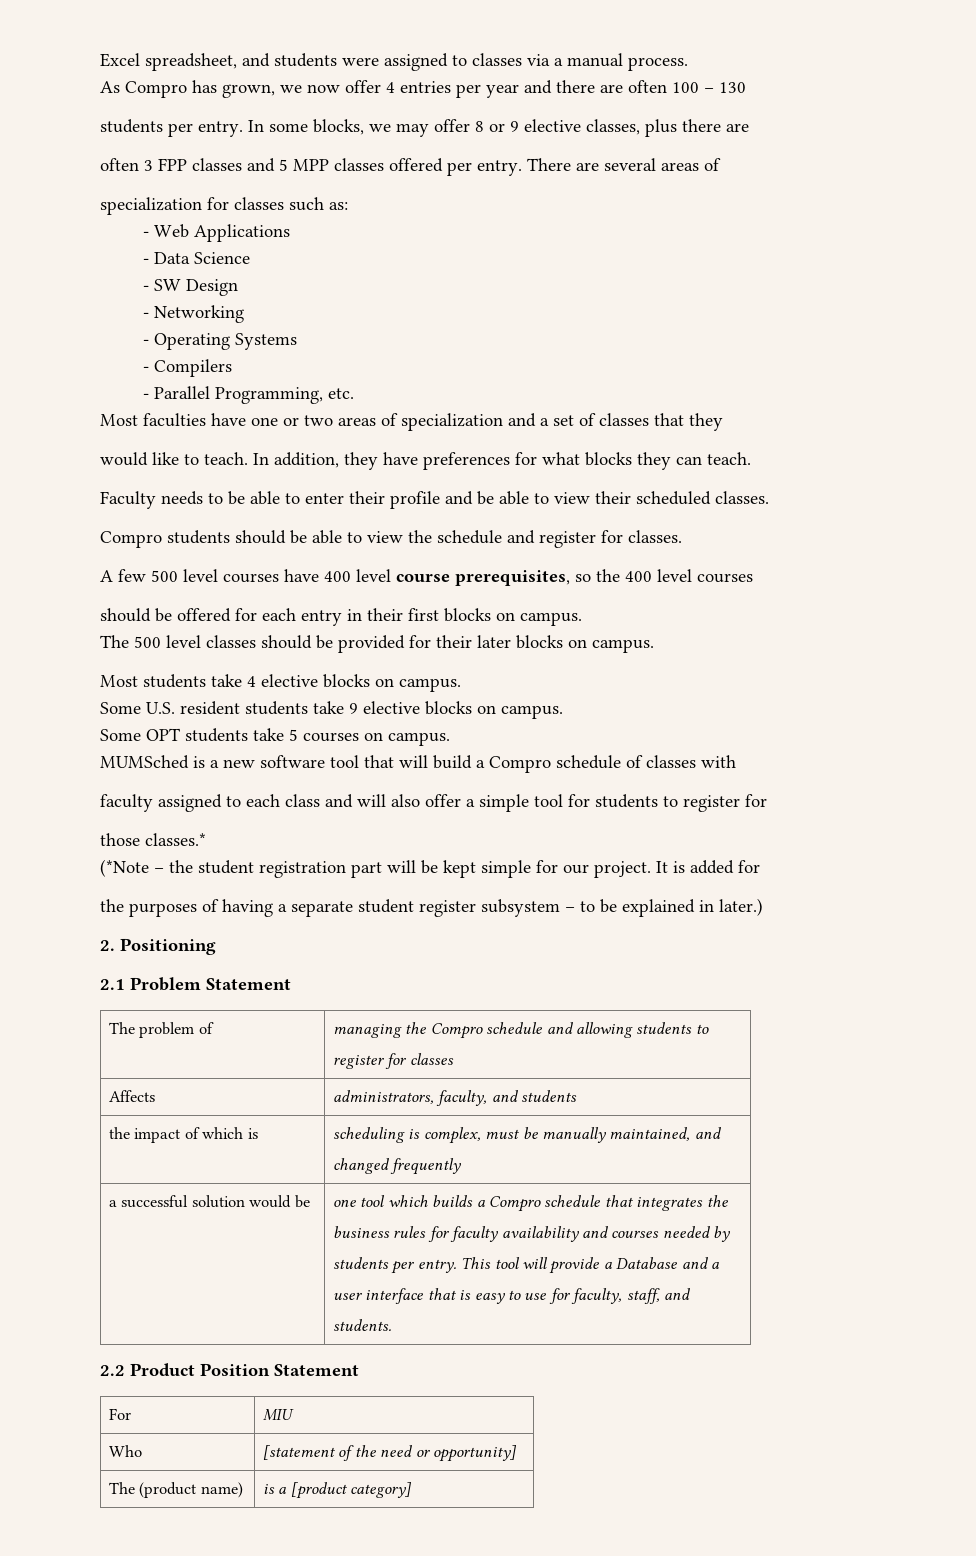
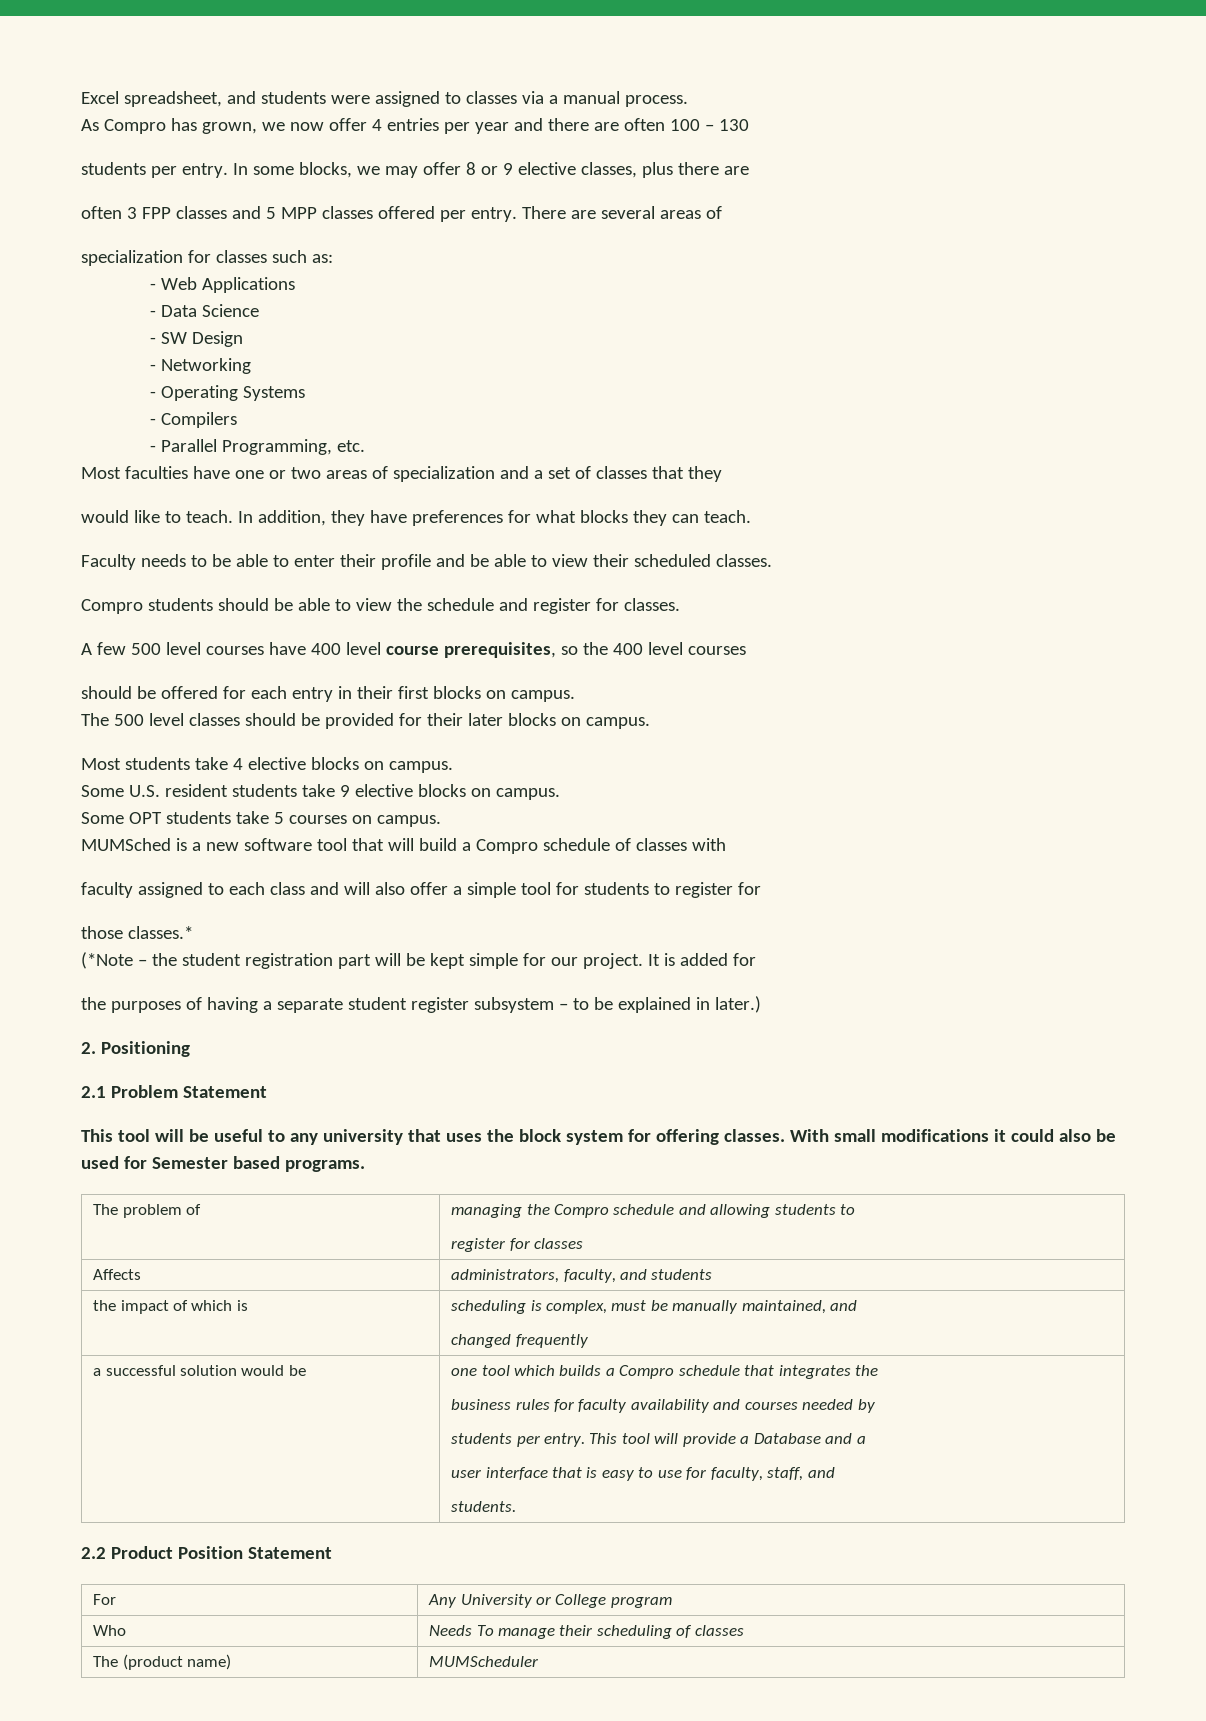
(291, 984) none -> [81,1129,1116,1145] [81,1156,365,1172] // This tool will be useful to any university that uses the block system for offering classes. With small modifications it could also be used for Semester based programs.
[262,1409,294,1421] [108,1445,142,1457] [262,1445,517,1462] MIU // Who | [statement of the need or opportunity] -> [428,1594,672,1608] [93,1625,127,1636] [429,1625,744,1639] Any University or College program // Who | Needs To manage their scheduling of classes
[262,1482,413,1499] is a [product category] -> [429,1656,539,1667] MUMScheduler

